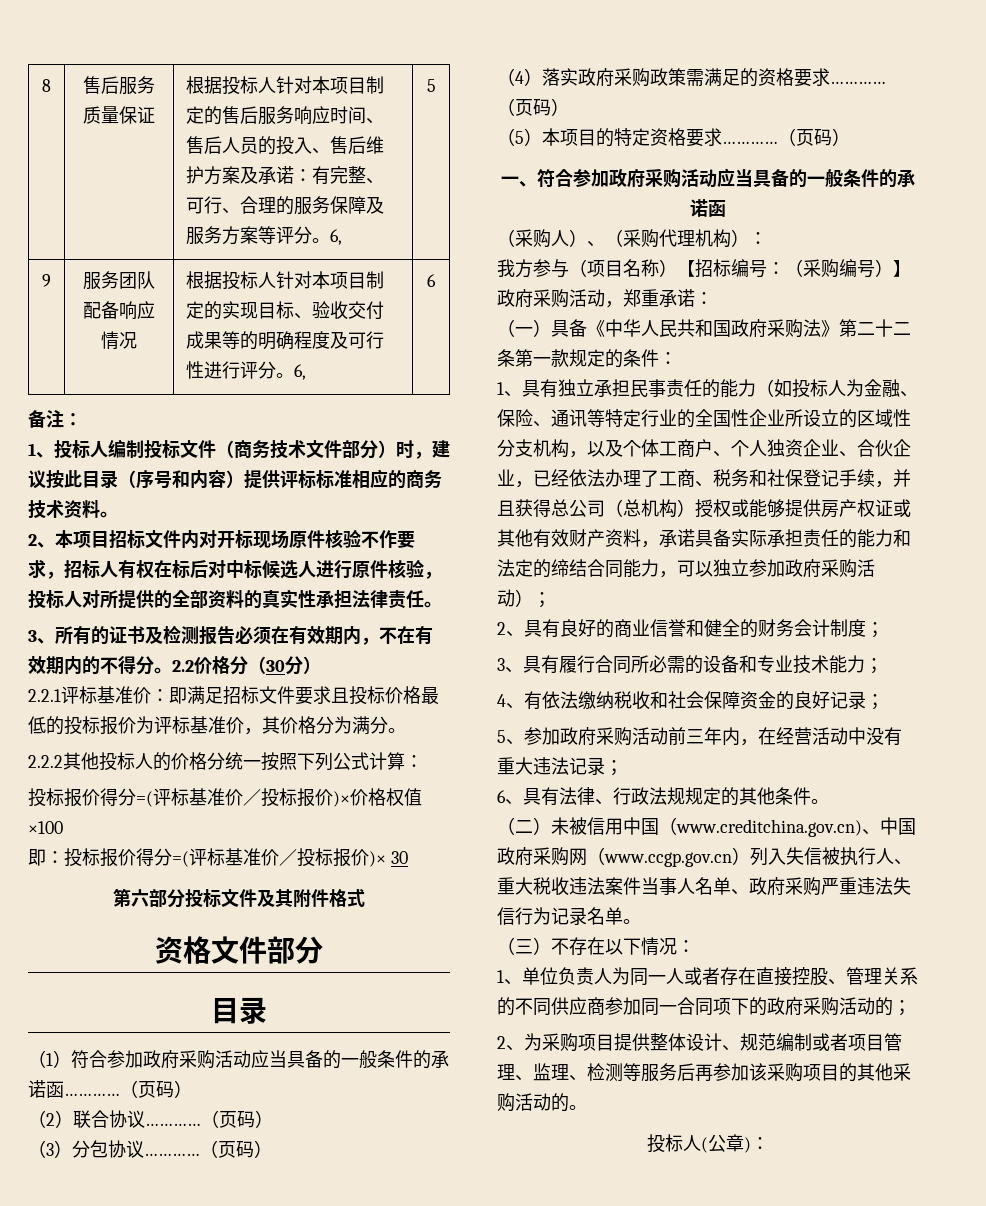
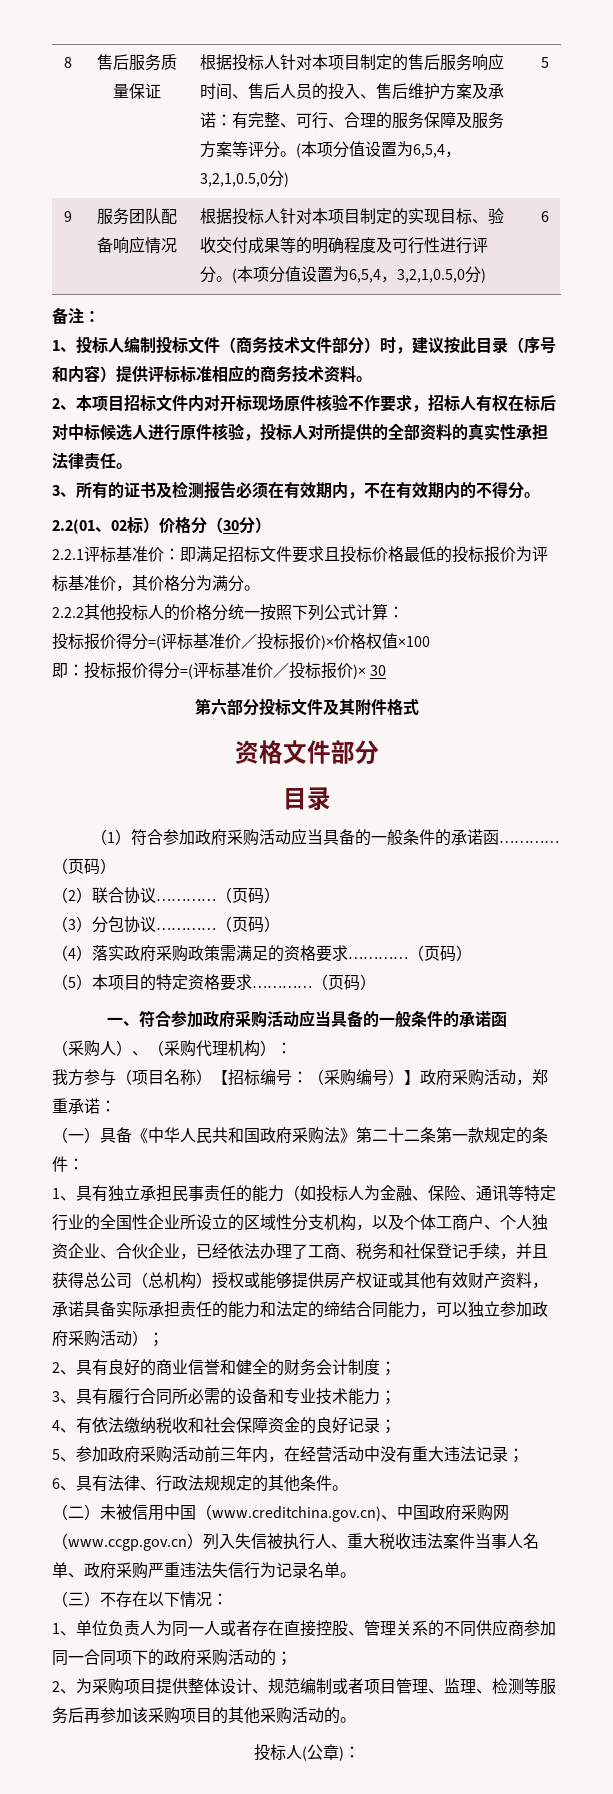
[330,229,343,245] 6, -> [296,141,462,158] [200,170,290,187] (本项分值设置为6,5,4，3,2,1,0.5,0分)
[294,364,307,380] 6, -> [232,266,487,283] (本项分值设置为6,5,4，3,2,1,0.5,0分)
[172,660,194,672] 2.2 -> [52,517,159,534] // 2.2(01、02标）

